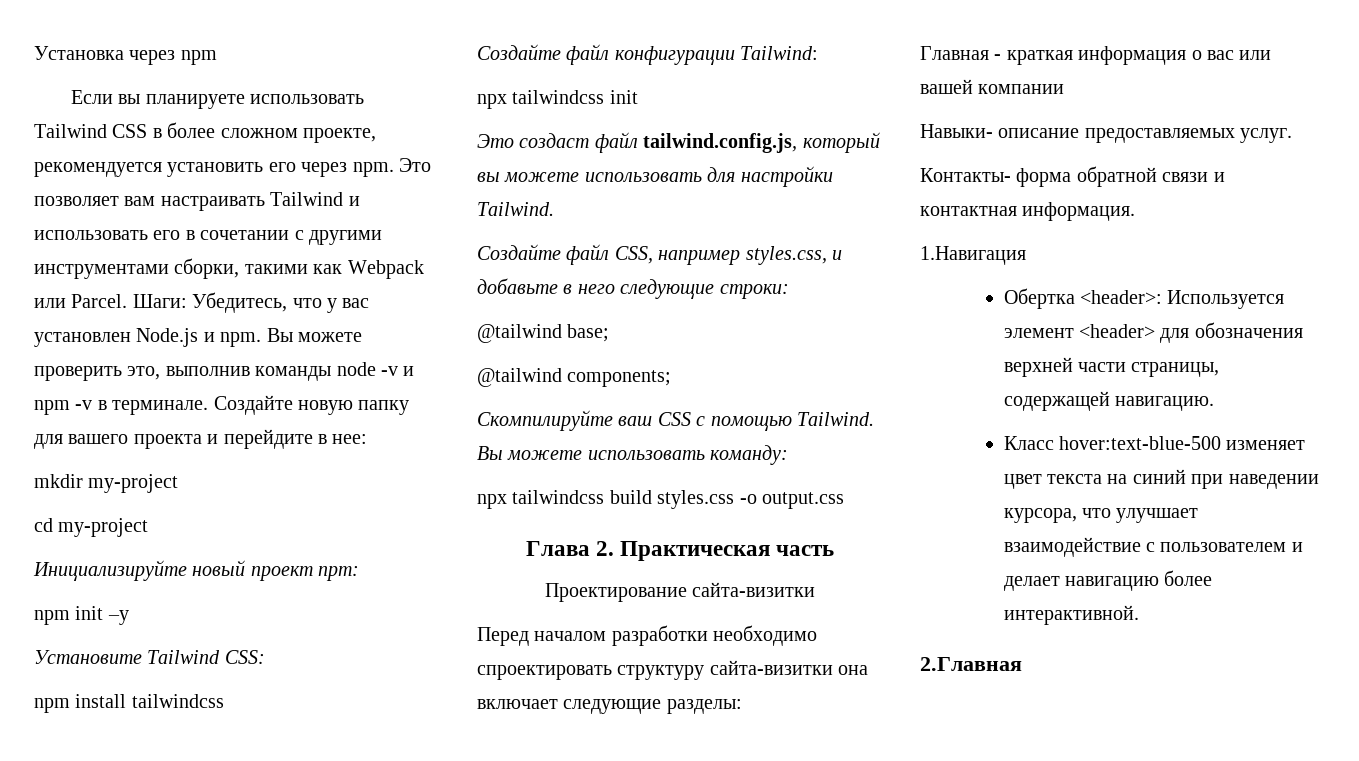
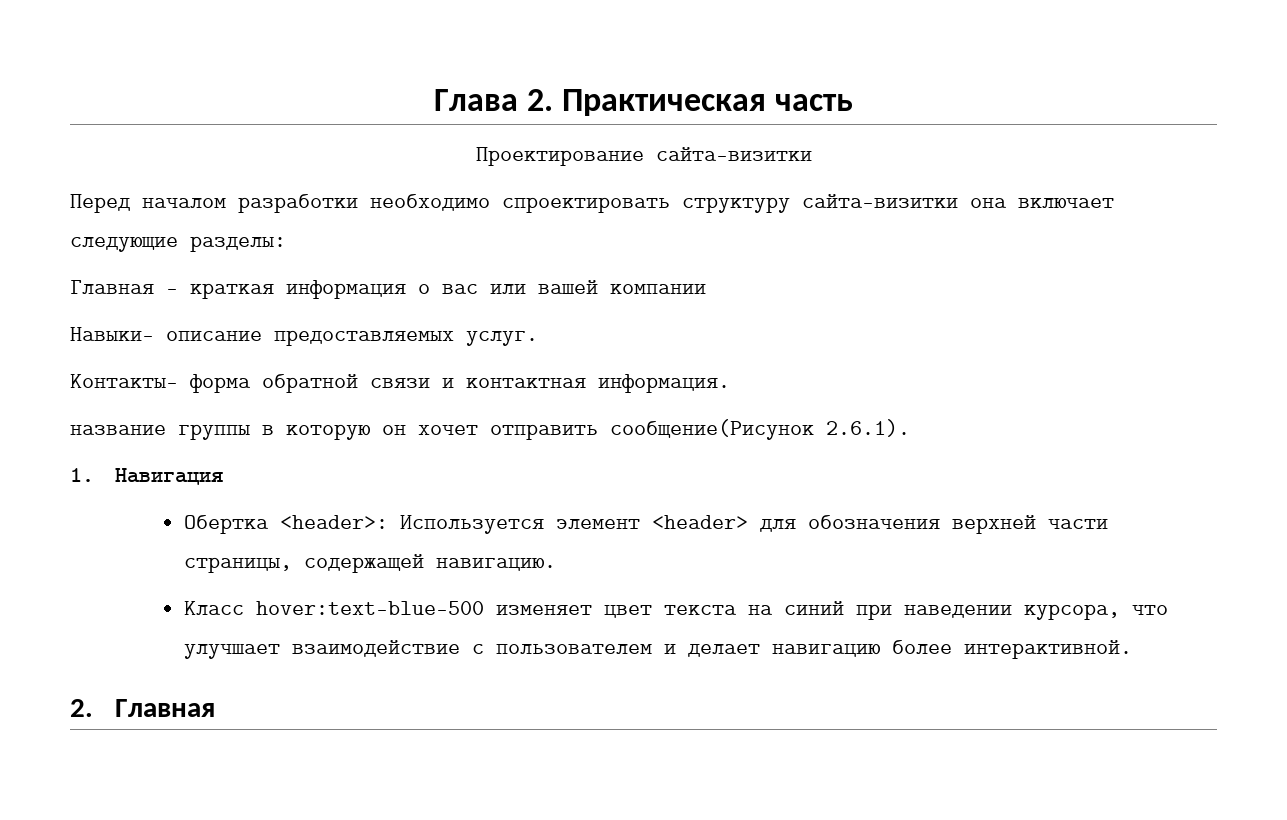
[34,46,217,65] [70,90,365,109] [34,122,376,143] [34,158,431,177] [34,192,360,211] [34,230,382,245] [34,258,424,279] [34,292,370,313] [34,328,362,347] [34,362,415,381] [34,395,410,415] [34,429,368,449] [34,474,179,493] [34,518,149,537] [33,560,360,581] [34,606,129,625] [34,650,265,664] [34,694,224,713] [477,44,819,65] [477,90,638,109] [477,132,880,153] [477,166,833,187] [477,202,554,216] [477,244,842,265] [477,278,789,299] [477,324,610,343] [477,368,672,387] [477,410,874,431] [477,445,789,465] [477,490,844,509] Установка через npm // Если вы планируете использовать Tailwind CSS в более сложном проекте, рекомендуется установить его через npm. Это позволяет вам настраивать Tailwind и использовать его в сочетании с другими инструментами сборки, такими как Webpack или Parcel. Шаги: Убедитесь, что у вас установлен Node.js и npm. Вы можете проверить это, выполнив команды node -v и npm -v в терминале. Создайте новую папку для вашего проекта и перейдите в нее: // mkdir my-project // cd my-project // Инициализируйте новый проект npm: // npm init –y // Установите Tailwind CSS: // npm install tailwindcss // Создайте файл конфигурации Tailwind: // npx tailwindcss init // Это создаст файл tailwind.config.js, который вы можете использовать для настройки Tailwind. // Создайте файл CSS, например styles.css, и добавьте в него следующие строки: // @tailwind base; // @tailwind components; // Скомпилируйте ваш CSS с помощью Tailwind. Вы можете использовать команду: // npx tailwindcss build styles.css -o output.css // -> (433, 100) none
[920,246,1026,265] 1.Навигация -> [70,419,910,440] [70,468,223,485] название группы в которую он хочет отправить сообщение(Рисунок 2.6.1). // 1. Навигация
[920,657,1022,671] 2.Главная -> [70,699,215,717] 2. Главная

